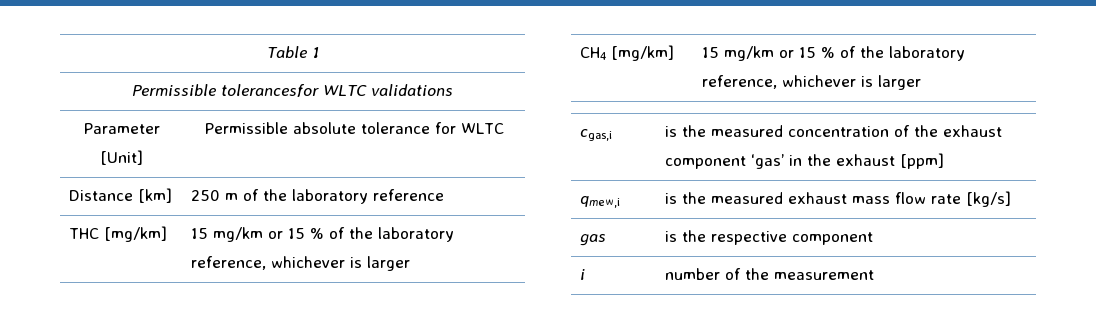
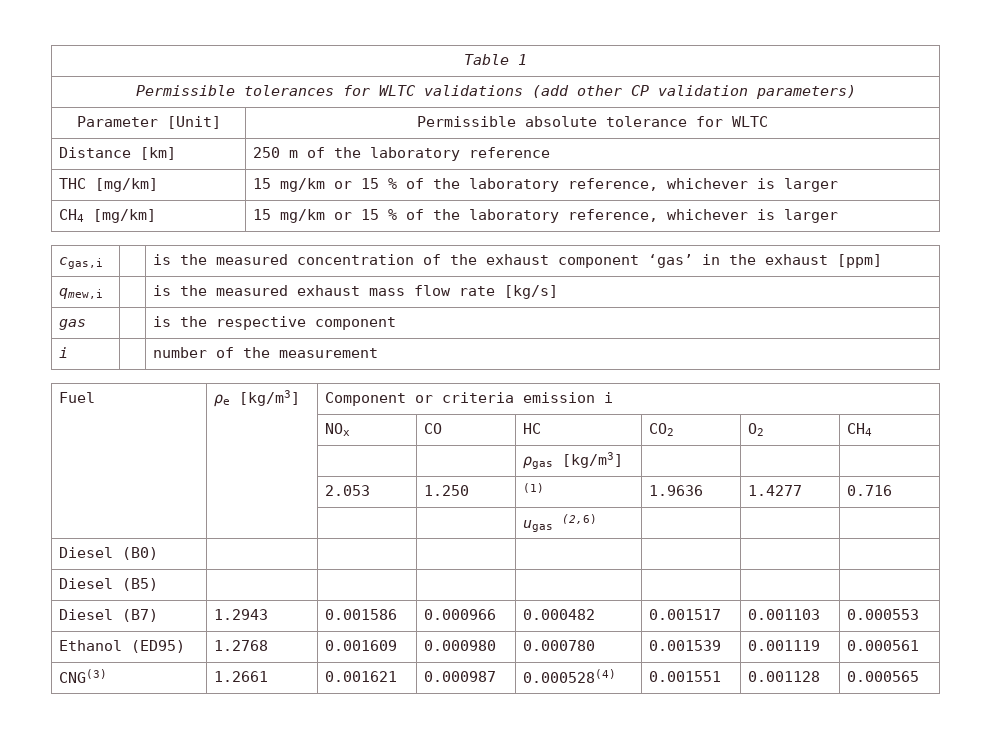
[221,84,320,97] tolerancesfor -> [243,85,370,96] tolerances for
(453, 90) none -> [531,85,856,99] (add other CP validation parameters)
(874, 275) none -> [58,392,95,403] [213,390,300,407] [324,392,613,406] [324,423,350,436] [423,423,442,434] [522,423,541,434] [648,423,674,436] [747,423,764,436] [846,423,872,436] [522,452,623,469] [324,485,370,496] [423,485,469,496] [522,483,544,493] [648,485,703,496] [747,485,802,496] [846,485,892,496] [522,514,597,532] [58,547,158,560] [58,578,158,591] [58,609,158,622] [213,609,268,620] [324,609,397,620] [423,609,496,620] [522,609,595,620] [648,609,721,620] [747,609,820,620] [846,609,919,620] [58,640,185,653] [213,640,268,651] [324,640,397,651] [423,640,496,651] [522,640,595,651] [648,640,721,651] [747,640,820,651] [846,640,919,651] [58,669,107,683] [213,671,268,682] [324,671,397,682] [423,671,496,682] [522,669,616,683] [648,671,721,682] [747,671,820,682] [846,671,919,682] // Fuel | ρe [kg/m3] | Component or criteria emission i // | | NOx | CO | HC | CO2 | O2 | CH4 // | | | | ρgas [kg/m3] | | | // | | 2.053 | 1.250 | (1) | 1.9636 | 1.4277 | 0.716 // | | | | ugas (2,6) | | | // Diesel (B0) | | | | | | | // Diesel (B5) | | | | | | | // Diesel (B7) | 1.2943 | 0.001586 | 0.000966 | 0.000482 | 0.001517 | 0.001103 | 0.000553 // Ethanol (ED95) | 1.2768 | 0.001609 | 0.000980 | 0.000780 | 0.001539 | 0.001119 | 0.000561 // CNG(3) | 1.2661 | 0.001621 | 0.000987 | 0.000528(4) | 0.001551 | 0.001128 | 0.000565

